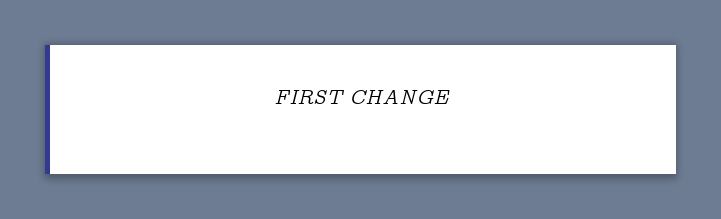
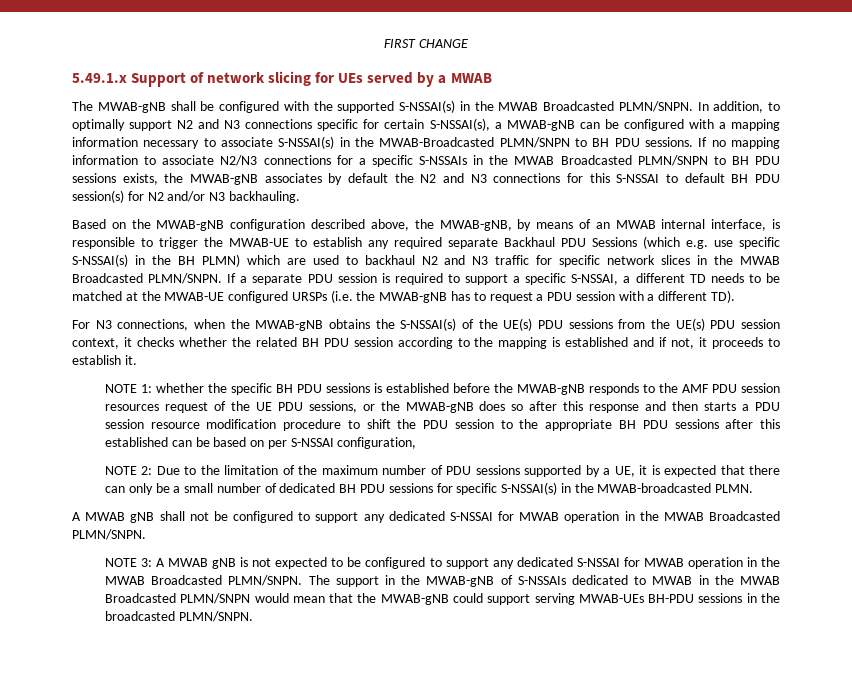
(450, 96) none -> [72,71,492,87] [72,100,780,113] [72,118,780,131] [72,136,781,149] [72,155,780,167] [72,173,780,185] [72,190,300,203] [72,219,780,231] [72,236,780,249] [72,254,781,267] [72,273,780,285] [72,290,736,303] [72,318,780,331] [72,337,781,349] [72,355,137,365] [104,383,781,395] [104,401,780,413] [104,419,780,431] [104,437,417,449] [104,465,780,477] [104,482,754,495] [72,511,780,523] [72,529,146,540] [104,557,780,569] [104,575,781,587] [104,593,780,605] [104,611,253,622] // 5.49.1.x Support of network slicing for UEs served by a MWAB // The MWAB-gNB shall be configured with the supported S-NSSAI(s) in the MWAB Broadcasted PLMN/SNPN. In addition, to optimally support N2 and N3 connections specific for certain S-NSSAI(s), a MWAB-gNB can be configured with a mapping information necessary to associate S-NSSAI(s) in the MWAB-Broadcasted PLMN/SNPN to BH PDU sessions. If no mapping information to associate N2/N3 connections for a specific S-NSSAIs in the MWAB Broadcasted PLMN/SNPN to BH PDU sessions exists, the MWAB-gNB associates by default the N2 and N3 connections for this S-NSSAI to default BH PDU session(s) for N2 and/or N3 backhauling. // Based on the MWAB-gNB configuration described above, the MWAB-gNB, by means of an MWAB internal interface, is responsible to trigger the MWAB-UE to establish any required separate Backhaul PDU Sessions (which e.g. use specific S-NSSAI(s) in the BH PLMN) which are used to backhaul N2 and N3 traffic for specific network slices in the MWAB Broadcasted PLMN/SNPN. If a separate PDU session is required to support a specific S-NSSAI, a different TD needs to be matched at the MWAB-UE configured URSPs (i.e. the MWAB-gNB has to request a PDU session with a different TD). // For N3 connections, when the MWAB-gNB obtains the S-NSSAI(s) of the UE(s) PDU sessions from the UE(s) PDU session context, it checks whether the related BH PDU session according to the mapping is established and if not, it proceeds to establish it. // NOTE 1: whether the specific BH PDU sessions is established before the MWAB-gNB responds to the AMF PDU session resources request of the UE PDU sessions, or the MWAB-gNB does so after this response and then starts a PDU session resource modification procedure to shift the PDU session to the appropriate BH PDU sessions after this established can be based on per S-NSSAI configuration, // NOTE 2: Due to the limitation of the maximum number of PDU sessions supported by a UE, it is expected that there can only be a small number of dedicated BH PDU sessions for specific S-NSSAI(s) in the MWAB-broadcasted PLMN. // A MWAB gNB shall not be configured to support any dedicated S-NSSAI for MWAB operation in the MWAB Broadcasted PLMN/SNPN. // NOTE 3: A MWAB gNB is not expected to be configured to support any dedicated S-NSSAI for MWAB operation in the MWAB Broadcasted PLMN/SNPN. The support in the MWAB-gNB of S-NSSAIs dedicated to MWAB in the MWAB Broadcasted PLMN/SNPN would mean that the MWAB-gNB could support serving MWAB-UEs BH-PDU sessions in the broadcasted PLMN/SNPN.

